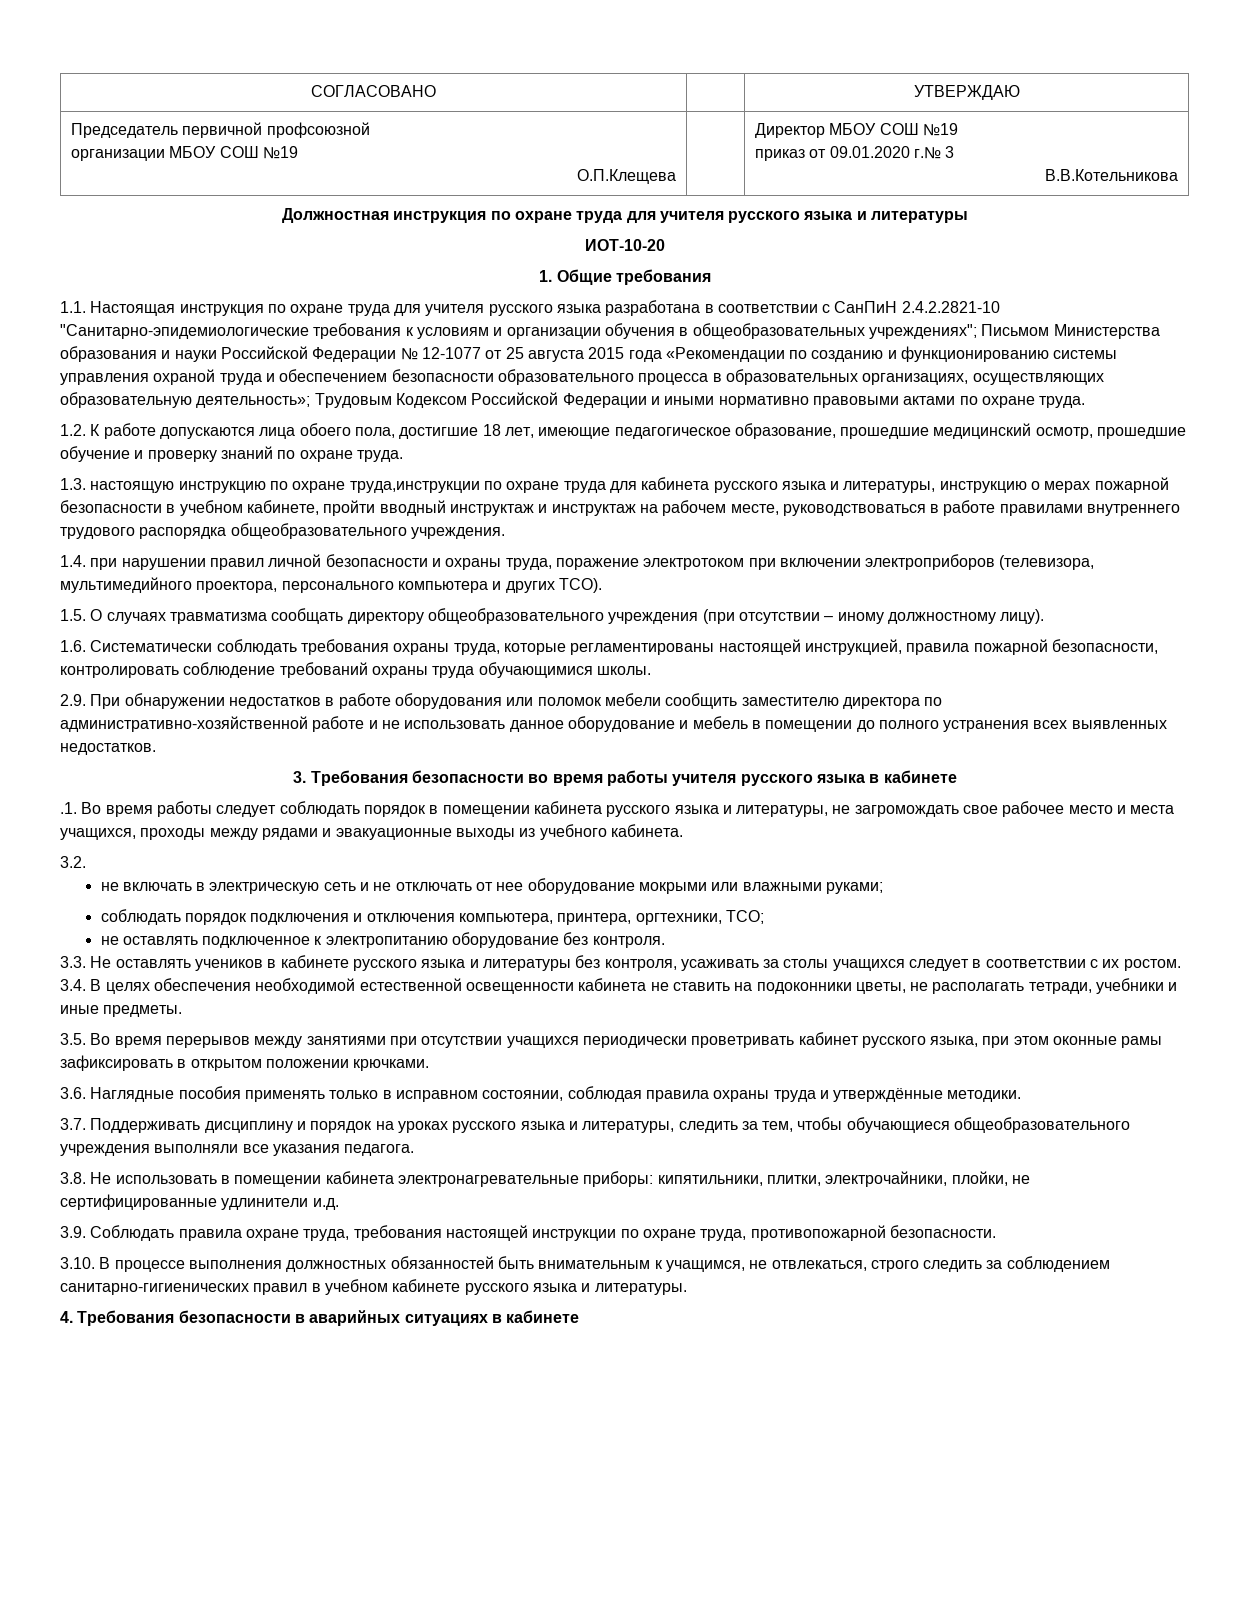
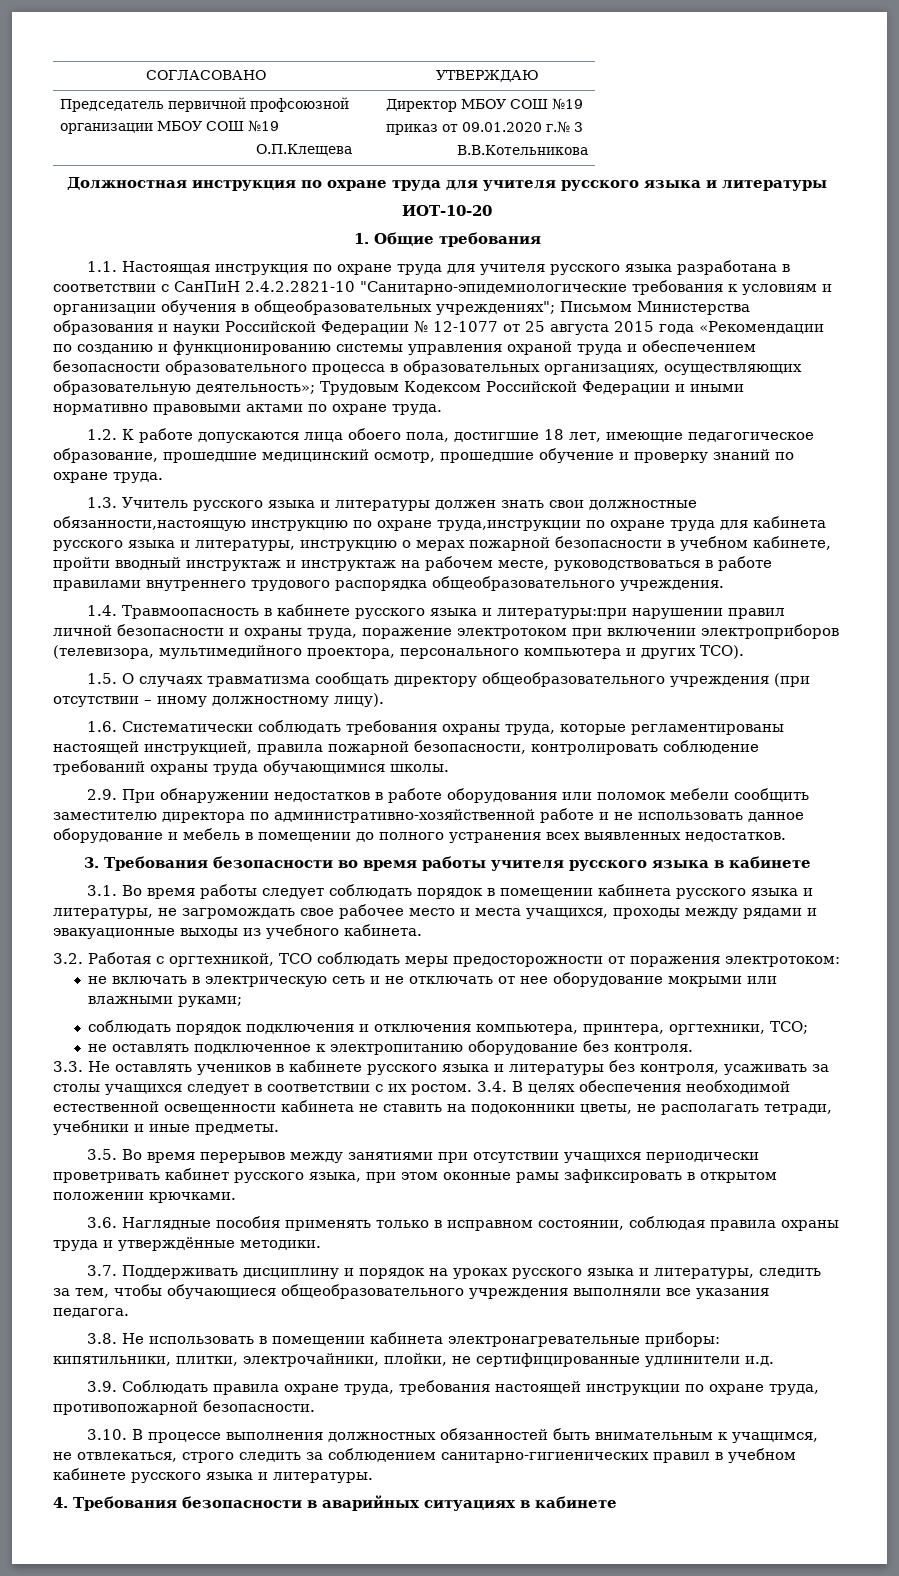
[90,481,175,493] настоящую -> [122,497,698,511] [53,516,246,531] Учитель русского языка и литературы должен знать свои должностные обязанности,настоящую
[90,558,118,570] при -> [122,604,628,619] Травмоопасность в кабинете русского языка и литературы:при
[60,802,77,814] .1. -> [87,885,118,896] 3.1.
(86, 862) none -> [88,952,840,967] Работая с оргтехникой, ТСО соблюдать меры предосторожности от поражения электротоком:

